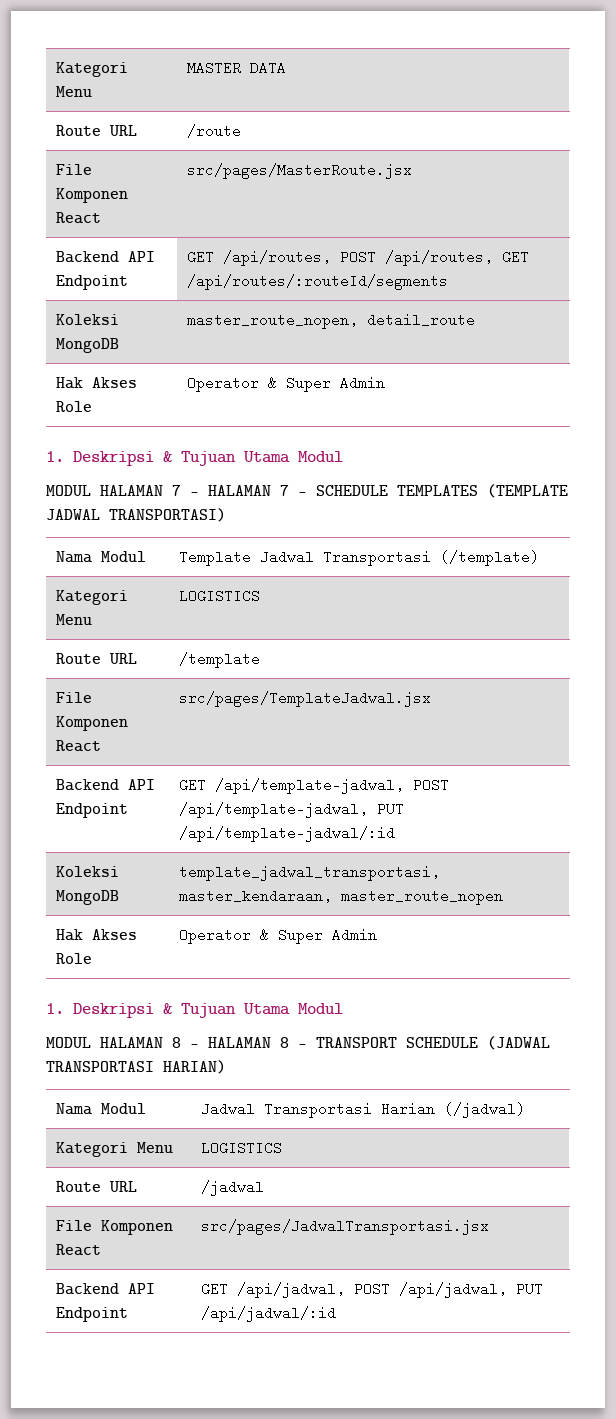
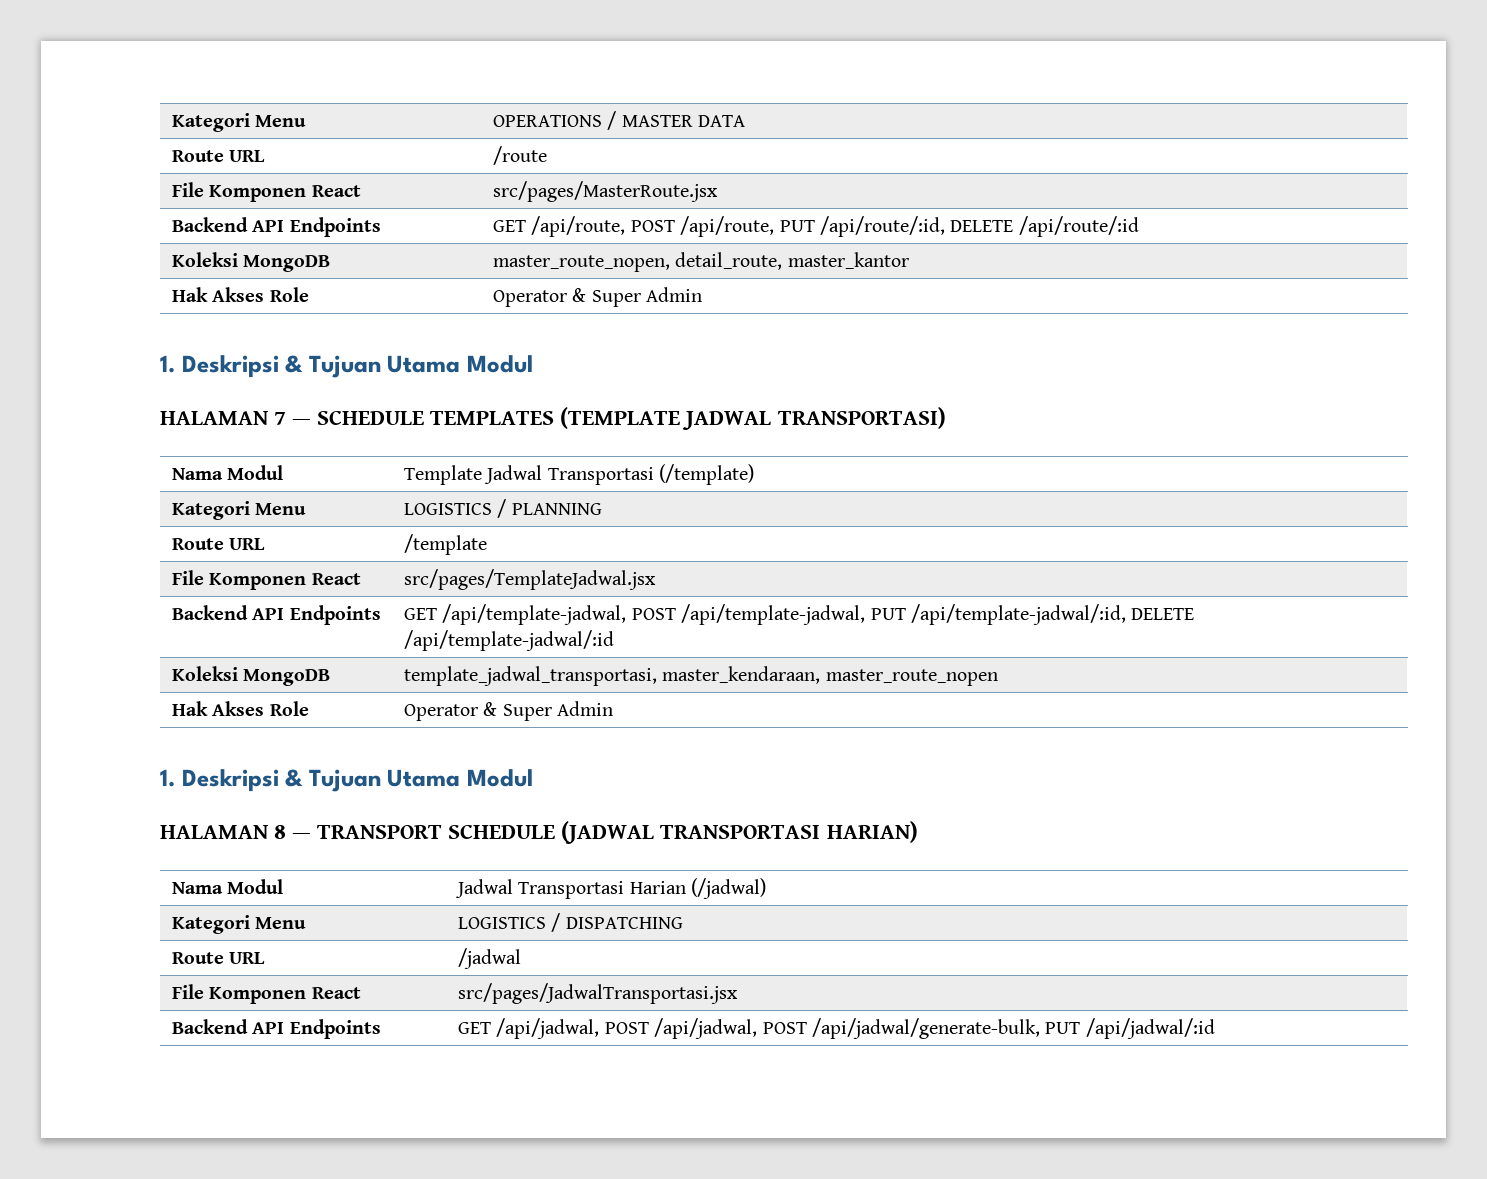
[55,62,128,77] [55,86,92,97] Kategori Menu | -> [171,113,307,132] [492,111,617,130] Kategori Menu | OPERATIONS /
[55,275,128,290] [186,250,529,266] [186,274,448,290] Endpoint | GET /api/routes, POST /api/routes, GET /api/routes/:routeId/segments -> [289,217,381,237] [492,216,1139,237] Endpoints | GET /api/route, POST /api/route, PUT /api/route/:id, DELETE /api/route/:id
[366,313,475,327] detail_route -> [675,252,909,270] detail_route, master_kantor
[46,485,199,496] MODUL HALAMAN 7 — -> (534, 364) none
(260, 596) none -> [497,499,602,518] / PLANNING
[55,803,128,818] Endpoint -> [289,605,381,625] Endpoints
(404, 809) none -> [910,604,1195,625] /api/template-jadwal/:id, DELETE
[46,1037,199,1048] MODUL HALAMAN 8 — -> (534, 778) none
(282, 1148) none -> [551,913,683,932] / DISPATCHING
[55,1307,128,1322] Endpoint -> [289,1019,381,1039] Endpoints
(507, 1290) none -> [762,1018,1040,1039] POST /api/jadwal/generate-bulk,

